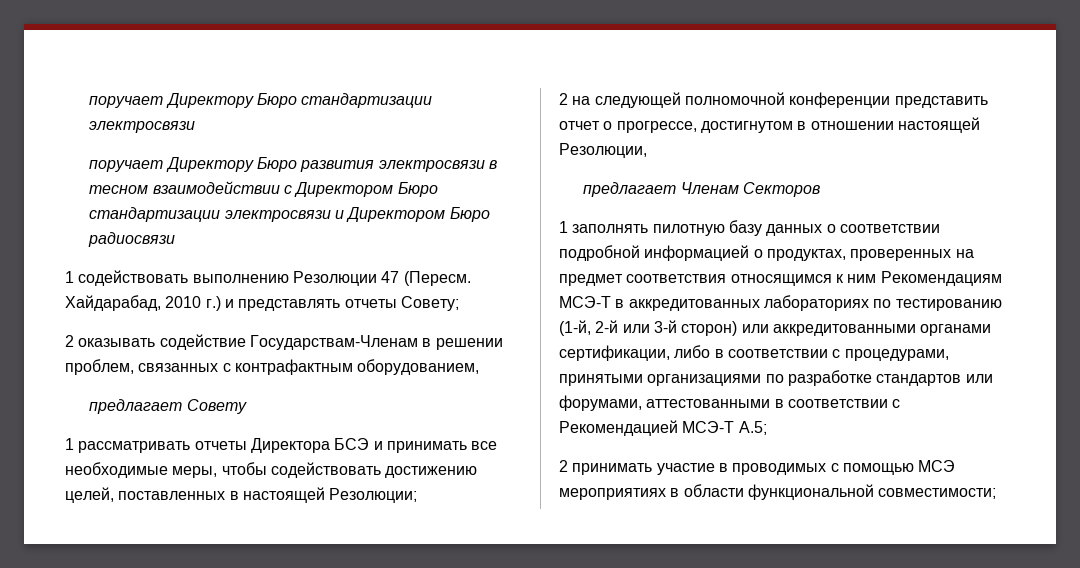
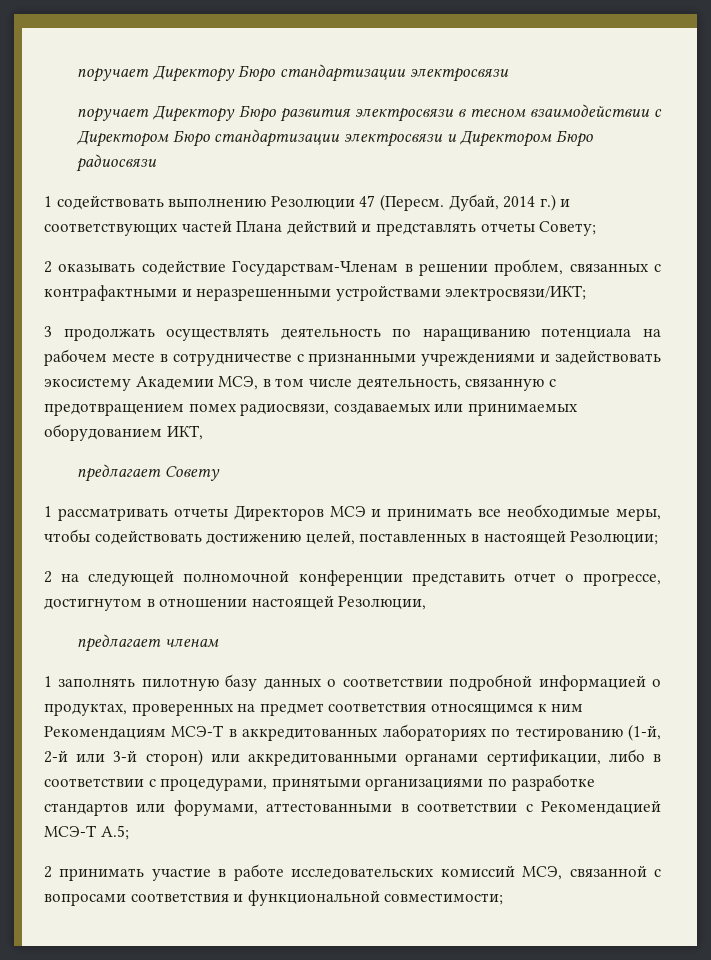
[65,295,221,311] Хайдарабад, 2010 г.) -> [448,194,571,211] [44,220,357,236] Дубай, 2014 г.) и соответствующих частей Плана действий
[234,359,480,375] контрафактным оборудованием, -> [44,285,587,301] [44,326,661,341] [44,349,661,366] [44,376,556,391] [44,403,578,416] [44,424,203,441] контрафактными и неразрешенными устройствами электросвязи/ИКТ; // 3 продолжать осуществлять деятельность по наращиванию потенциала на рабочем месте в сотрудничестве с признанными учреждениями и задействовать экосистему Академии МСЭ, в том числе деятельность, связанную с предотвращением помех радиосвязи, создаваемых или принимаемых оборудованием ИКТ,
[250,438,370,453] Директора БСЭ -> [233,505,366,521] Директоров МСЭ
[680,182,821,197] Членам Секторов -> [164,638,219,647] членам
[732,460,956,475] [559,484,744,500] проводимых с помощью МСЭ мероприятиях в области -> [233,864,661,881] [44,893,244,906] работе исследовательских комиссий МСЭ, связанной с вопросами соответствия и

